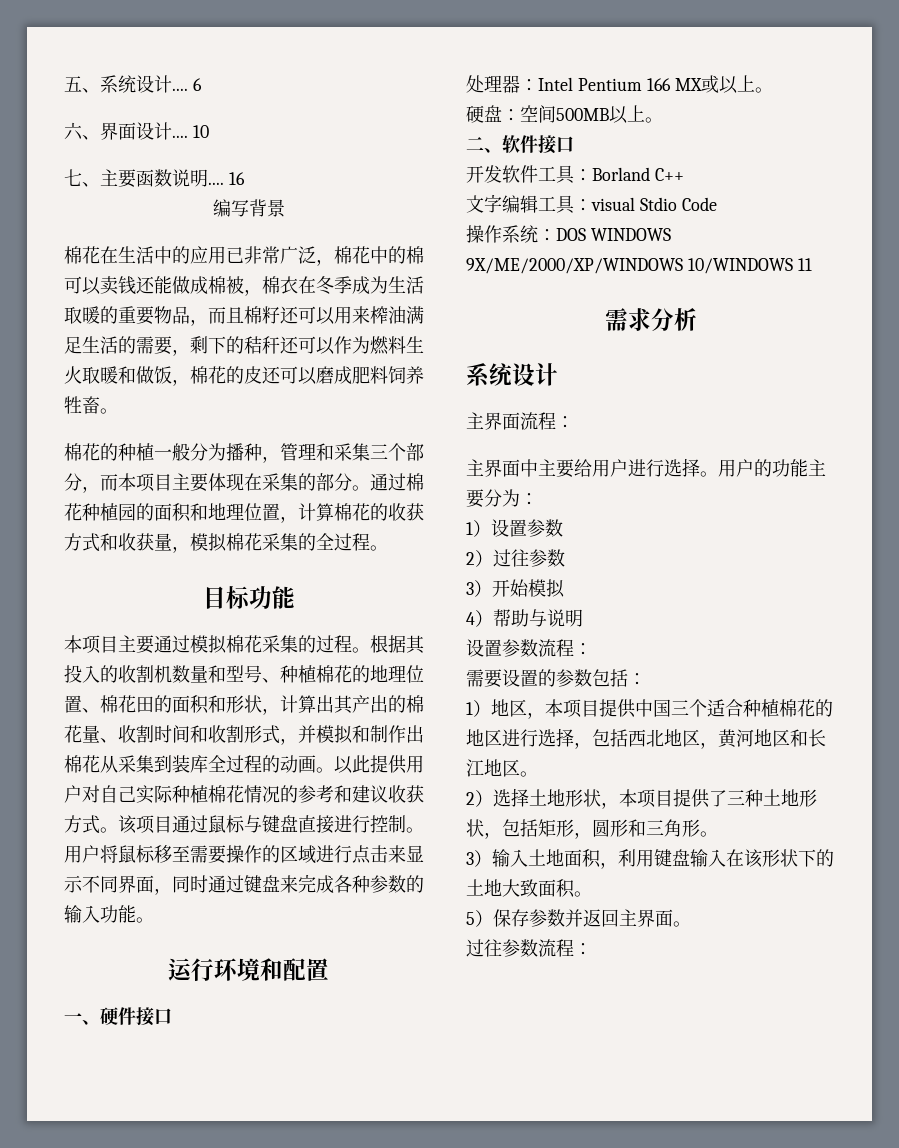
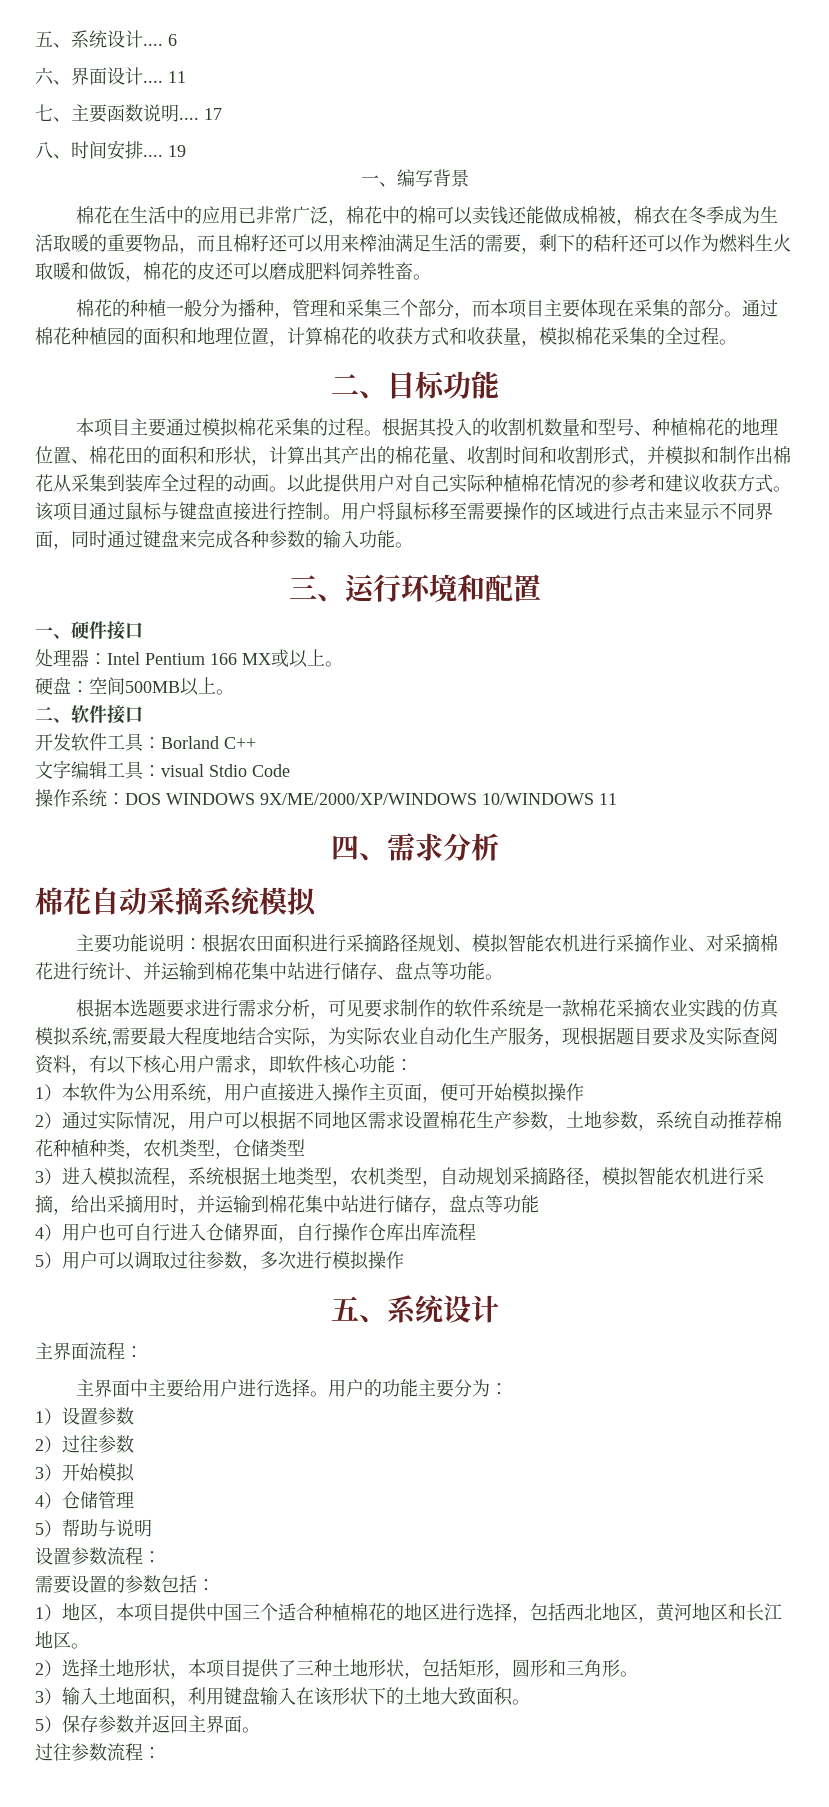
[192,125,209,138] 10 -> [168,71,186,83] 11
[228,172,245,185] 16 // -> [204,108,222,120] [35,140,186,160] [360,175,397,187] 17 // 八、时间安排.... 19 // 一、
(388, 548) none -> [330,374,387,399] 二、
(154, 920) none -> [288,575,345,602] 三、
(812, 264) none -> [330,835,387,861] 四、
(697, 319) none -> [35,887,317,917] [76,934,779,953] [35,962,503,981] [76,999,780,1019] [35,1027,778,1047] [35,1055,413,1075] [35,1083,584,1103] [35,1111,782,1131] [35,1139,305,1159] [35,1167,764,1187] [35,1195,539,1215] [35,1223,476,1243] [35,1251,404,1271] [330,1296,387,1323] 棉花自动采摘系统模拟 // 主要功能说明：根据农田面积进行采摘路径规划、模拟智能农机进行采摘作业、对采摘棉花进行统计、并运输到棉花集中站进行储存、盘点等功能。 // 根据本选题要求进行需求分析，可见要求制作的软件系统是一款棉花采摘农业实践的仿真模拟系统,需要最大程度地结合实际，为实际农业自动化生产服务，现根据题目要求及实际查阅资料，有以下核心用户需求，即软件核心功能： // 1）本软件为公用系统，用户直接进入操作主页面，便可开始模拟操作 // 2）通过实际情况，用户可以根据不同地区需求设置棉花生产参数，土地参数，系统自动推荐棉花种植种类，农机类型，仓储类型 // 3）进入模拟流程，系统根据土地类型，农机类型，自动规划采摘路径，模拟智能农机进行采摘，给出采摘用时，并运输到棉花集中站进行储存，盘点等功能 // 4）用户也可自行进入仓储界面，自行操作仓库出库流程 // 5）用户可以调取过往参数，多次进行模拟操作 // 五、
(493, 618) none -> [62,1491,134,1509] [35,1520,62,1537] 仓储管理 // 5）

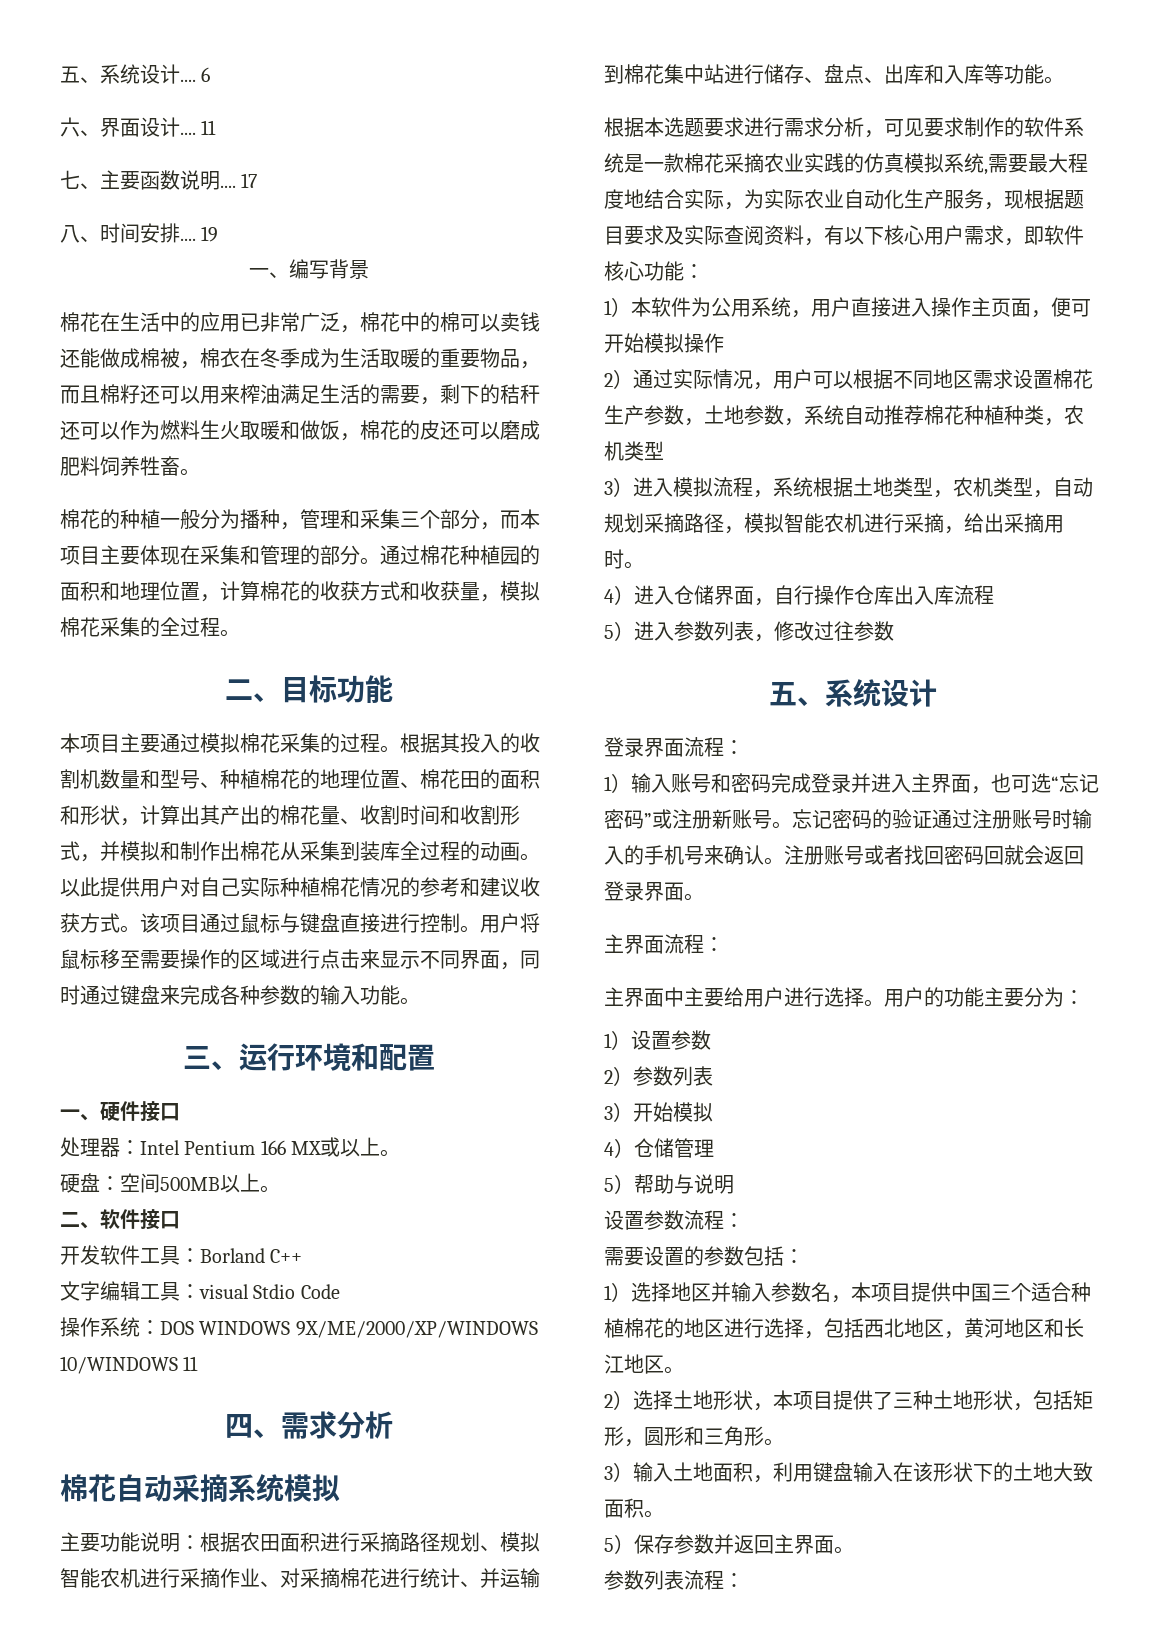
(671, 308) none -> [240,545,300,565] 和管理
(432, 971) none -> [864,64,984,84] 、出库和入库
[215,1139,305,1159] ，仓储类型 -> (664, 450) none
[179,1195,539,1215] [35,1223,170,1241] ，并运输到棉花集中站进行储存，盘点等功能 // 4）用户也可自行 -> [624,561,644,569] [604,585,634,605] 。 // 4）
(422, 1232) none -> [914,586,934,605] 入
[62,1251,404,1271] [330,1295,499,1324] 用户可以调取过往参数，多次进行模拟操作 // 五、系统设计 -> [634,621,894,642] [769,679,937,707] [604,737,744,757] [604,773,1099,794] [604,809,1092,829] [604,845,1084,865] [604,881,704,901] 进入参数列表，修改过往参数 // 五、系统设计 // 登录界面流程： // 1）输入账号和密码完成登录并进入主界面，也可选“忘记密码”或注册新账号。忘记密码的验证通过注册账号时输入的手机号来确认。注册账号或者找回密码回就会返回登录界面。
[62,1435,134,1453] 过往参数 -> [633,1066,713,1086] 参数列表
[62,1603,98,1621] 地区 -> [631,1282,831,1302] 选择地区并输入参数名
[35,1743,107,1761] 过往参数 -> [604,1570,684,1590] 参数列表

